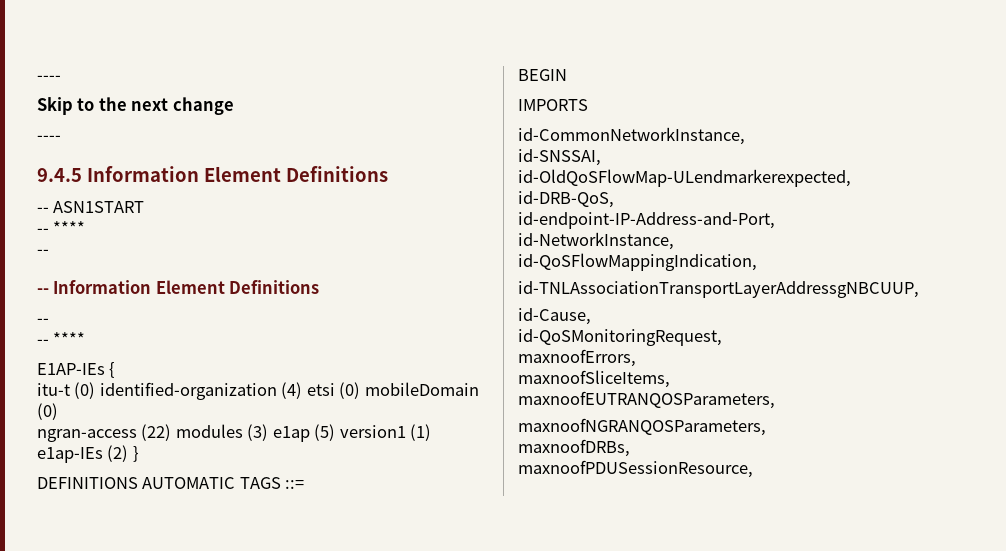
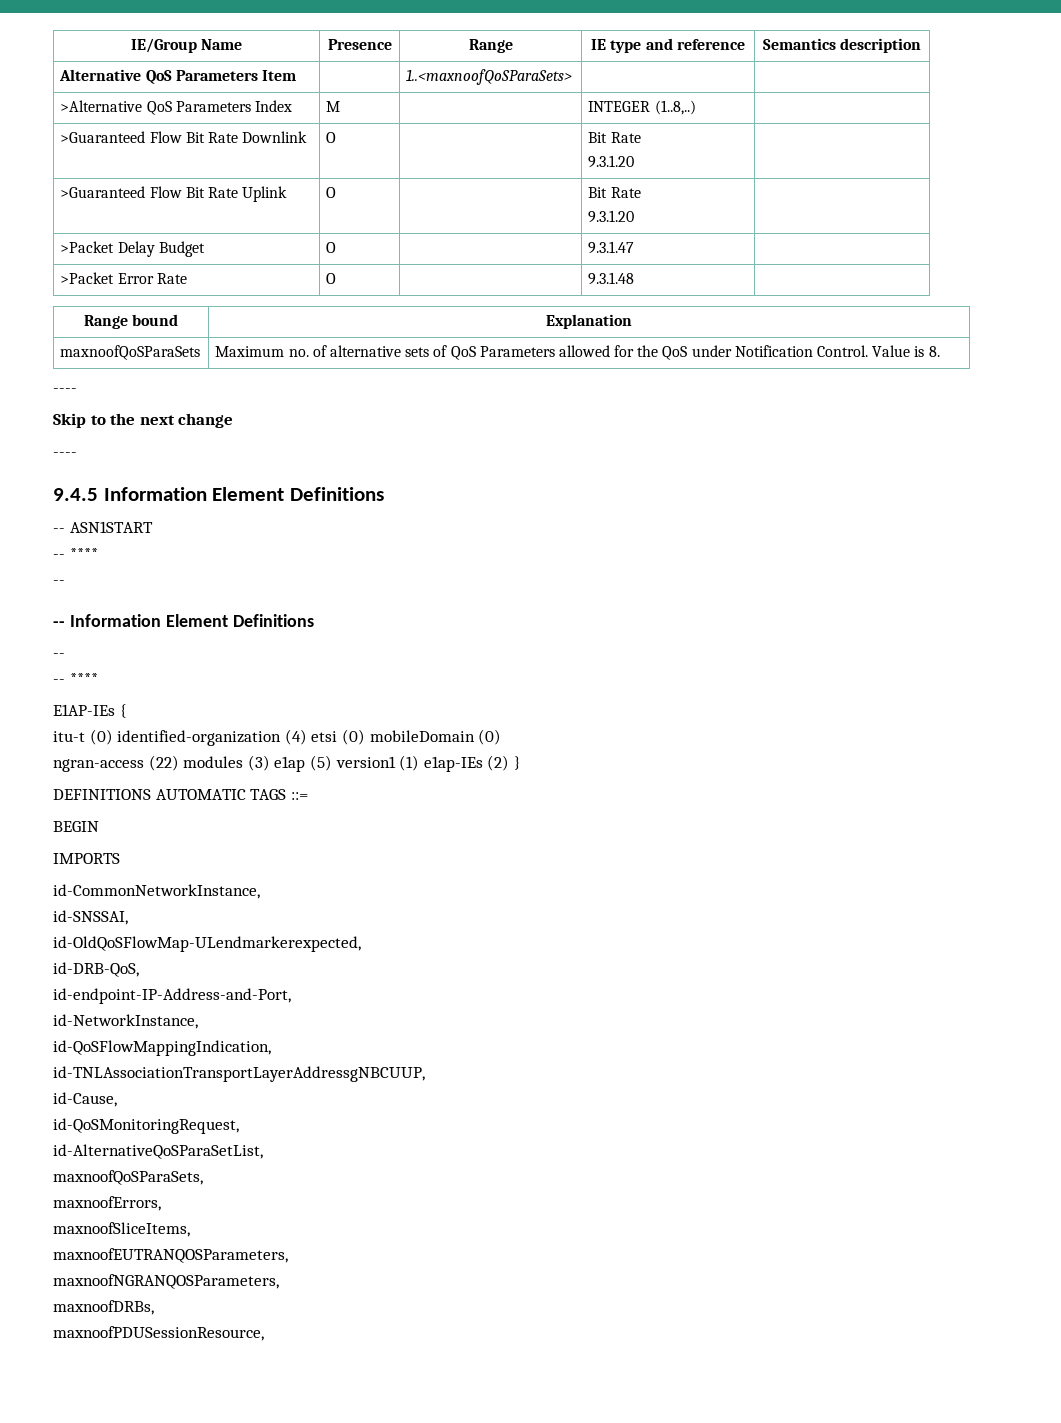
(37, 78) none -> [130,38,243,53] [327,39,392,50] [468,39,513,53] [591,38,745,53] [762,38,922,53] [59,69,296,84] [406,69,573,85] [60,100,292,115] [326,101,341,112] [588,100,696,115] [60,131,308,143] [326,132,337,143] [588,132,641,143] [588,155,635,168] [60,186,288,202] [326,187,337,198] [588,187,641,198] [588,210,635,223] [60,241,205,257] [326,242,337,253] [588,241,635,254] [60,272,187,284] [326,273,337,284] [588,272,635,285] [83,314,179,329] [546,314,632,329] [60,345,201,360] [215,345,940,360] IE/Group Name | Presence | Range | IE type and reference | Semantics description // Alternative QoS Parameters Item | | 1..<maxnoofQoSParaSets> | | // >Alternative QoS Parameters Index | M | | INTEGER (1..8,..) | // >Guaranteed Flow Bit Rate Downlink | O | | Bit Rate // 9.3.1.20 | // >Guaranteed Flow Bit Rate Uplink | O | | Bit Rate // 9.3.1.20 | // >Packet Delay Budget | O | | 9.3.1.47 | // >Packet Error Rate | O | | 9.3.1.48 | // Range bound | Explanation // maxnoofQoSParaSets | Maximum no. of alternative sets of QoS Parameters allowed for the QoS under Notification Control. Value is 8. //
(722, 337) none -> [53,1144,263,1159] [53,1170,203,1185] // id-AlternativeQoSParaSetList, // maxnoofQoSParaSets,

